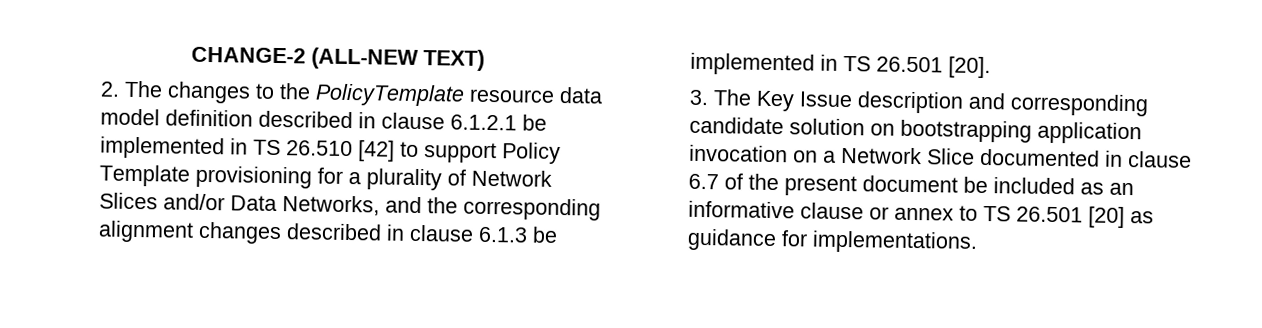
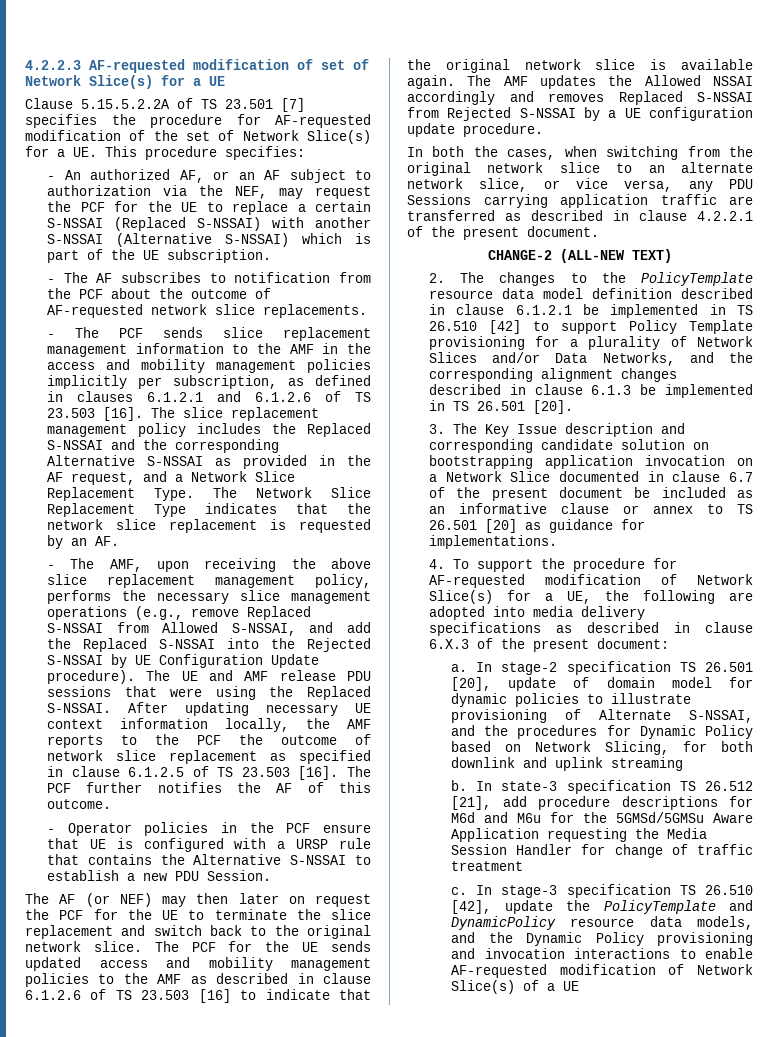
(191, 55) none -> [25,59,369,73] [25,75,225,89] [25,98,305,112] [25,114,371,128] [25,130,371,144] [25,146,305,160] [46,169,372,183] [46,185,371,199] [46,201,372,215] [46,217,371,231] [46,233,371,247] [46,249,271,263] [46,272,371,283] [46,288,271,299] [46,304,367,318] [46,327,371,341] [46,343,371,357] [46,359,371,373] [46,375,371,389] [46,391,371,402] [46,407,319,421] [46,423,371,437] [46,439,279,453] [46,455,371,469] [46,471,295,485] [46,487,371,501] [46,503,371,517] [46,519,371,533] [46,535,119,549] [46,558,371,572] [46,574,371,588] [46,590,371,604] [46,606,311,620] [46,622,371,636] [46,638,371,652] [46,654,319,668] [46,670,371,684] [46,686,371,700] [46,702,371,716] [46,718,371,732] [46,734,371,748] [46,750,371,764] [46,766,371,780] [46,782,371,793] [46,799,111,809] [46,822,371,836] [46,838,371,852] [46,854,371,865] [46,870,271,881] [25,893,371,907] [25,909,371,920] [25,925,371,939] [25,941,371,952] [25,957,371,971] [25,973,371,987] [25,989,371,1003] [407,59,753,73] [407,75,753,89] [407,91,753,105] [407,107,753,121] [407,123,543,137] [407,146,753,160] [407,162,753,176] [407,178,753,192] [407,194,753,208] [407,210,753,221] [407,226,599,240] 4.2.2.3 AF-requested modification of set of Network Slice(s) for a UE // Clause 5.15.5.2.2A of TS 23.501 [7] specifies the procedure for AF-requested modification of the set of Network Slice(s) for a UE. This procedure specifies: // - An authorized AF, or an AF subject to authorization via the NEF, may request the PCF for the UE to replace a certain S-NSSAI (Replaced S-NSSAI) with another S-NSSAI (Alternative S-NSSAI) which is part of the UE subscription. // - The AF subscribes to notification from the PCF about the outcome of AF-requested network slice replacements. // - The PCF sends slice replacement management information to the AMF in the access and mobility management policies implicitly per subscription, as defined in clauses 6.1.2.1 and 6.1.2.6 of TS 23.503 [16]. The slice replacement management policy includes the Replaced S-NSSAI and the corresponding Alternative S-NSSAI as provided in the AF request, and a Network Slice Replacement Type. The Network Slice Replacement Type indicates that the network slice replacement is requested by an AF. // - The AMF, upon receiving the above slice replacement management policy, performs the necessary slice management operations (e.g., remove Replaced S-NSSAI from Allowed S-NSSAI, and add the Replaced S-NSSAI into the Rejected S-NSSAI by UE Configuration Update procedure). The UE and AMF release PDU sessions that were using the Replaced S-NSSAI. After updating necessary UE context information locally, the AMF reports to the PCF the outcome of network slice replacement as specified in clause 6.1.2.5 of TS 23.503 [16]. The PCF further notifies the AF of this outcome. // - Operator policies in the PCF ensure that UE is configured with a URSP rule that contains the Alternative S-NSSAI to establish a new PDU Session. // The AF (or NEF) may then later on request the PCF for the UE to terminate the slice replacement and switch back to the original network slice. The PCF for the UE sends updated access and mobility management policies to the AMF as described in clause 6.1.2.6 of TS 23.503 [16] to indicate that the original network slice is available again. The AMF updates the Allowed NSSAI accordingly and removes Replaced S-NSSAI from Rejected S-NSSAI by a UE configuration update procedure. // In both the cases, when switching from the original network slice to an alternate network slice, or vice versa, any PDU Sessions carrying application traffic are transferred as described in clause 4.2.2.1 of the present document. //
(978, 242) none -> [428,558,677,572] [428,574,753,588] [428,590,753,604] [428,606,645,620] [428,622,753,636] [428,638,669,652] [450,661,753,675] [450,677,753,691] [450,693,691,707] [450,709,753,723] [450,725,753,739] [450,741,753,755] [450,757,683,771] [450,780,753,794] [450,796,753,810] [450,812,753,823] [450,828,707,842] [450,844,753,858] [450,861,523,871] [450,884,753,898] [450,900,753,914] [450,916,753,930] [450,932,753,946] [450,948,753,959] [450,964,753,978] [450,980,579,994] // 4. To support the procedure for AF-requested modification of Network Slice(s) for a UE, the following are adopted into media delivery specifications as described in clause 6.X.3 of the present document: // a. In stage-2 specification TS 26.501 [20], update of domain model for dynamic policies to illustrate provisioning of Alternate S-NSSAI, and the procedures for Dynamic Policy based on Network Slicing, for both downlink and uplink streaming // b. In state-3 specification TS 26.512 [21], add procedure descriptions for M6d and M6u for the 5GMSd/5GMSu Aware Application requesting the Media Session Handler for change of traffic treatment // c. In stage-3 specification TS 26.510 [42], update the PolicyTemplate and DynamicPolicy resource data models, and the Dynamic Policy provisioning and invocation interactions to enable AF-requested modification of Network Slice(s) of a UE

